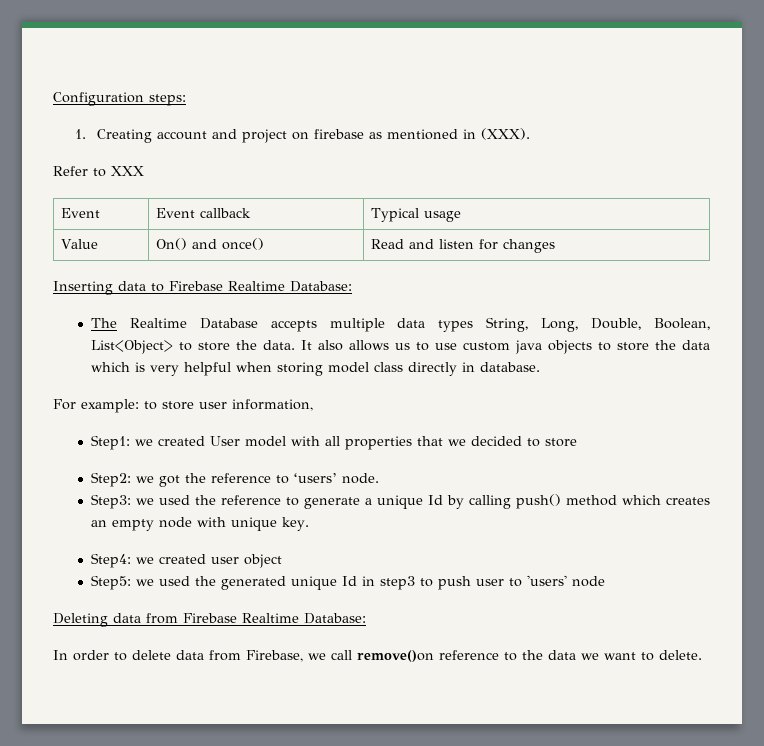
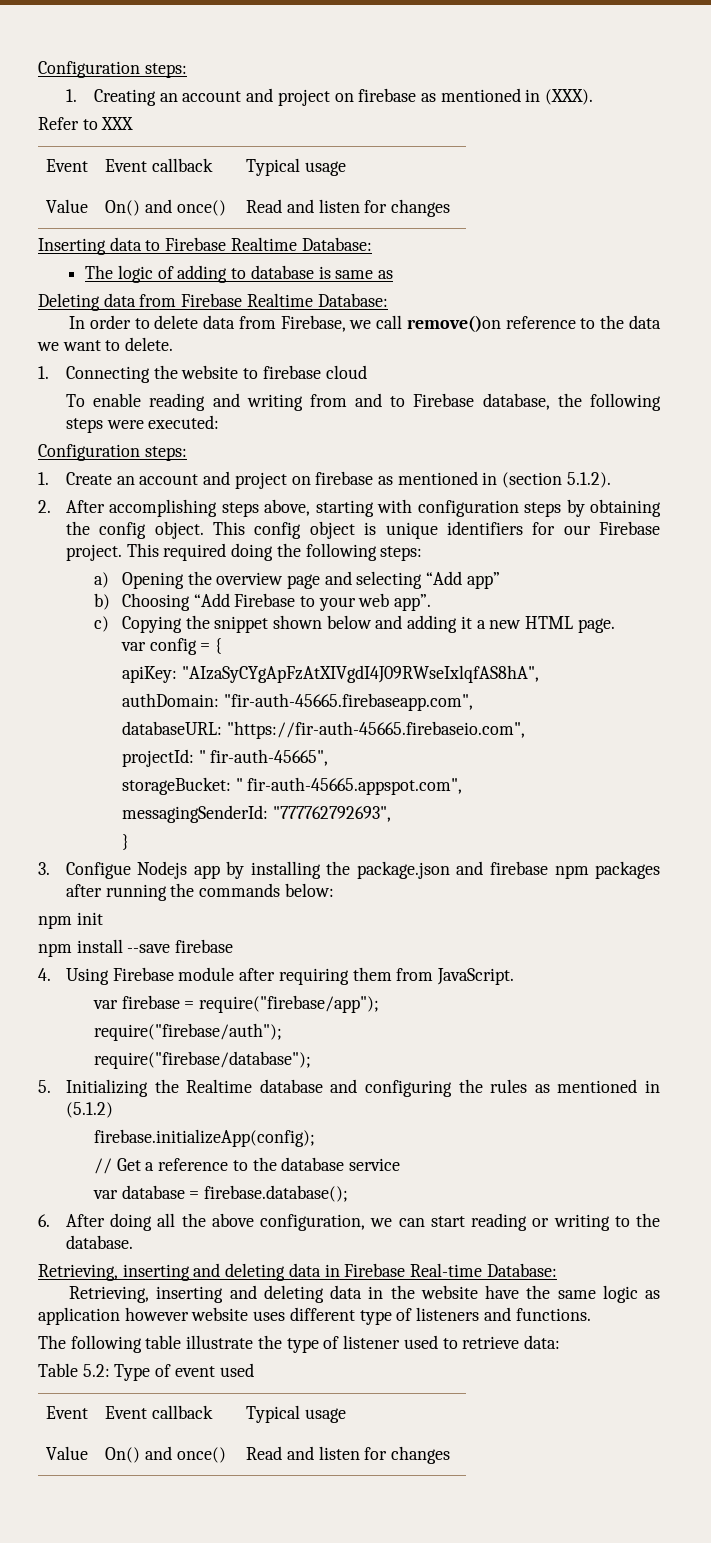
(153, 136) none -> [159,93,178,102] an
[129,317,711,332] [90,340,710,354] [90,362,540,376] [53,399,313,413] [90,435,577,450] [90,472,379,487] [90,494,710,509] [90,517,309,531] [90,553,282,568] [90,575,605,590] Realtime Database accepts multiple data types String, Long, Double, Boolean, List<Object> to store the data. It also allows us to use custom java objects to store the data which is very helpful when storing model class directly in database. // For example: to store user information, // Step1: we created User model with all properties that we decided to store // Step2: we got the reference to ‘users’ node. // Step3: we used the reference to generate a unique Id by calling push() method which creates an empty node with unique key. // Step4: we created user object // Step5: we used the generated unique Id in step3 to push user to 'users' node -> [117,265,393,283] logic of adding to database is same as
(702, 655) none -> [38,365,367,383] [65,393,661,411] [65,415,220,433] [38,444,187,461] [38,471,611,489] [38,499,661,517] [65,521,661,539] [65,543,423,561] [93,571,500,589] [93,593,432,611] [93,615,615,633] [120,638,222,655] [121,665,539,683] [121,693,473,711] [121,721,525,739] [121,749,329,767] [121,777,463,795] [121,805,391,823] [121,834,129,850] [38,861,660,879] [65,883,334,901] [38,912,103,929] [38,939,234,957] [38,967,515,985] [92,995,380,1013] [93,1023,282,1041] [93,1051,311,1069] [38,1079,660,1097] [65,1102,113,1118] [93,1129,315,1147] [93,1157,400,1174] [92,1185,349,1202] [38,1213,661,1231] [65,1235,133,1249] [38,1263,557,1281] [69,1285,661,1303] [38,1307,591,1325] [38,1335,560,1353] [38,1363,254,1381] [46,1406,89,1419] [105,1405,213,1419] [246,1405,346,1423] [46,1446,89,1460] [105,1446,226,1463] [246,1446,451,1464] // 1. Connecting the website to firebase cloud // To enable reading and writing from and to Firebase database, the following steps were executed: // Configuration steps: // 1. Create an account and project on firebase as mentioned in (section 5.1.2). // 2. After accomplishing steps above, starting with configuration steps by obtaining the config object. This config object is unique identifiers for our Firebase project. This required doing the following steps: // a) Opening the overview page and selecting “Add app” // b) Choosing “Add Firebase to your web app”. // c) Copying the snippet shown below and adding it a new HTML page. // var config = { // apiKey: "AIzaSyCYgApFzAtXIVgdI4J09RWseIxlqfAS8hA", // authDomain: "fir-auth-45665.firebaseapp.com", // databaseURL: "https://fir-auth-45665.firebaseio.com", // projectId: " fir-auth-45665", // storageBucket: " fir-auth-45665.appspot.com", // messagingSenderId: "777762792693", // } // 3. Configue Nodejs app by installing the package.json and firebase npm packages after running the commands below: // npm init // npm install --save firebase // 4. Using Firebase module after requiring them from JavaScript. // var firebase = require("firebase/app"); // require("firebase/auth"); // require("firebase/database"); // 5. Initializing the Realtime database and configuring the rules as mentioned in (5.1.2) // firebase.initializeApp(config); // // Get a reference to the database service // var database = firebase.database(); // 6. After doing all the above configuration, we can start reading or writing to the database. // Retrieving, inserting and deleting data in Firebase Real-time Database: // Retrieving, inserting and deleting data in the website have the same logic as application however website uses different type of listeners and functions. // The following table illustrate the type of listener used to retrieve data: // Table 5.2: Type of event used // Event | Event callback | Typical usage // Value | On() and once() | Read and listen for changes

